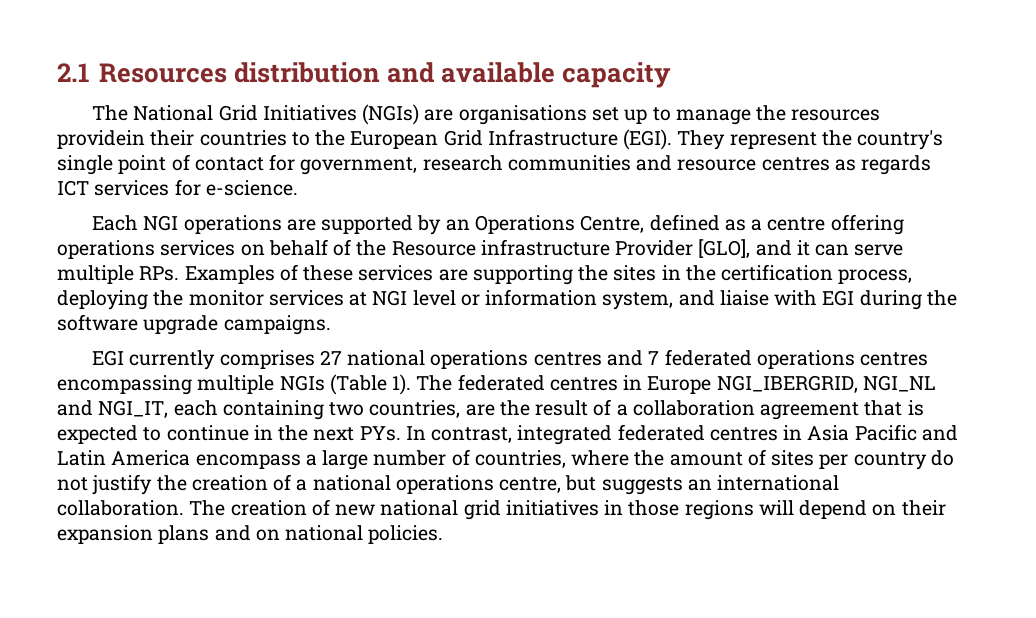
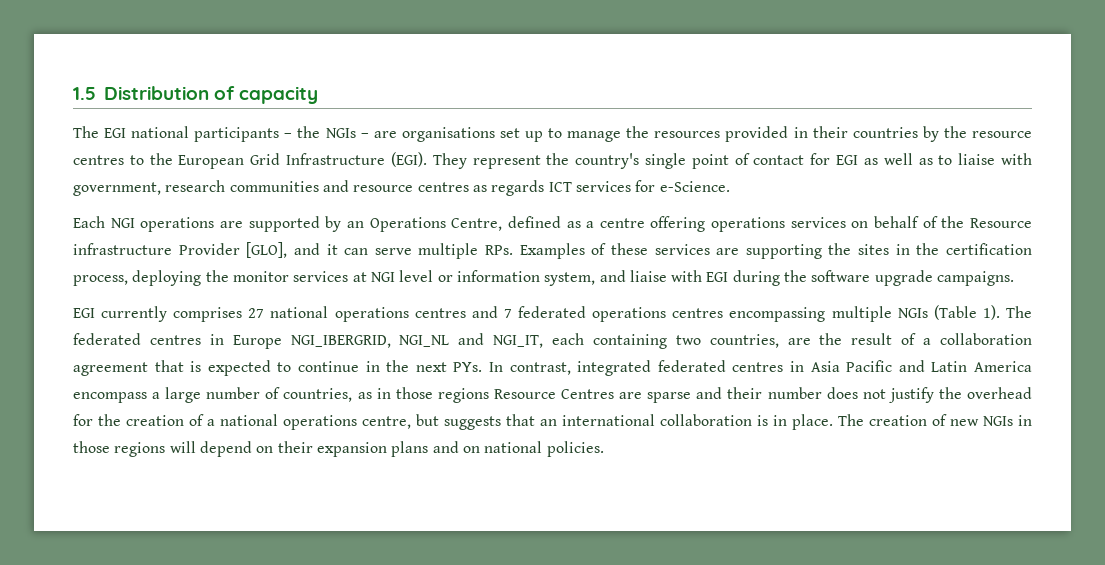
[57,62,671,88] [92,104,420,125] 2.1 Resources distribution and available capacity // The National Grid Initiatives (NGIs) -> [73,86,319,104] [73,126,369,142] 1.5 Distribution of capacity // The EGI national participants – the NGIs –
[57,130,287,149] providein their countries -> [725,126,1032,142] [73,155,124,165] provided in their countries by the resource centres
(296, 162) none -> [836,153,1033,165] EGI as well as to liaise with
[205,180,298,196] e-science. -> [659,181,730,192] e-Science.
[571,449,954,470] [57,474,153,495] where the amount of sites per country do not justify -> [357,387,1032,403] [73,414,93,426] as in those regions Resource Centres are sparse and their number does not justify the overhead for
(683, 486) none -> [506,414,535,426] that
[57,500,184,516] collaboration. -> [660,414,833,430] collaboration is in place.
[380,500,599,520] national grid initiatives -> [983,416,1013,426] NGIs

